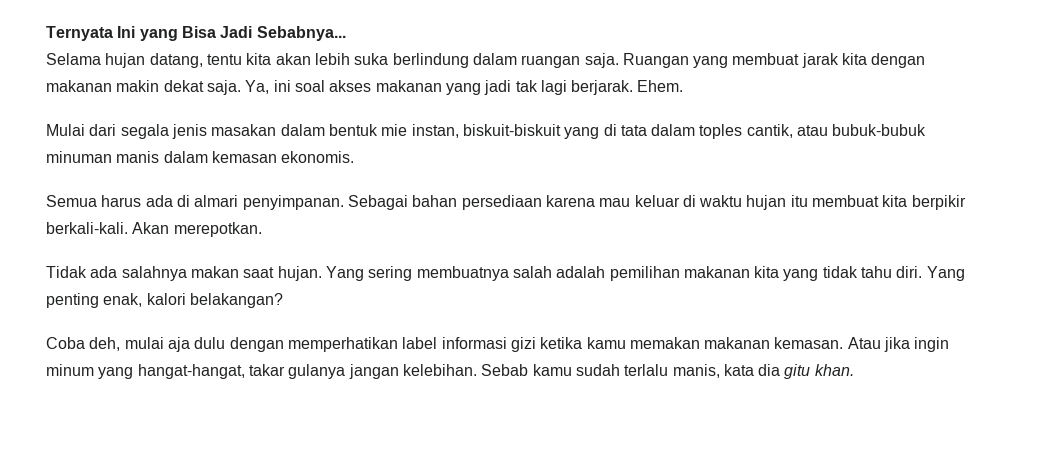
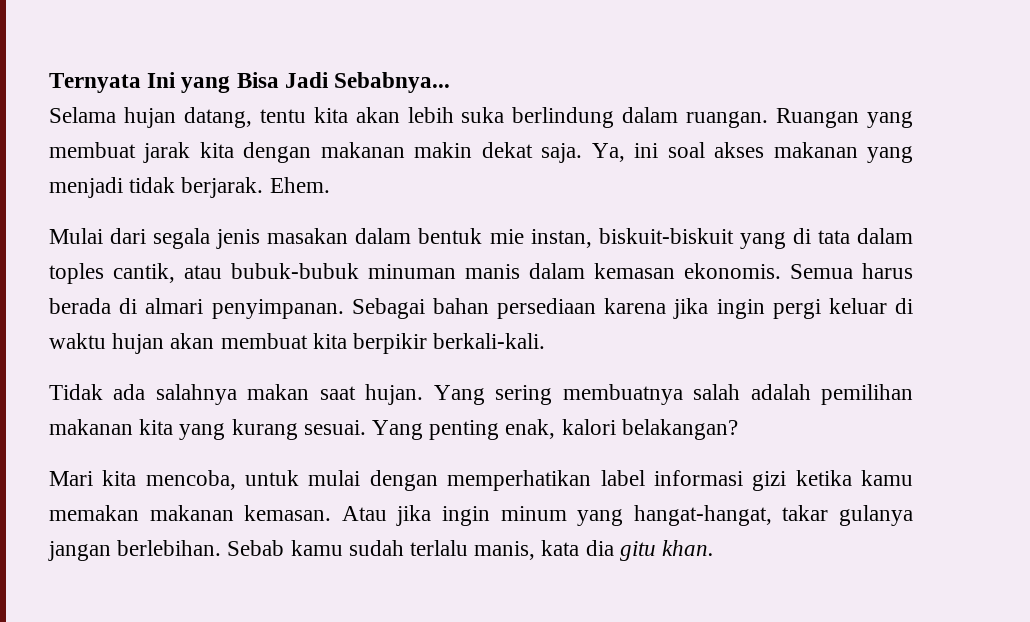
[521,53,619,68] ruangan saja. -> [686,111,769,128] ruangan.
[484,80,567,95] jadi tak lagi -> [49,177,176,198] menjadi tidak
(355, 157) // -> (781, 271) none
[145,195,173,207] ada -> [49,298,111,314] berada
[599,198,631,207] mau -> [673,298,821,319] jika ingin pergi
[790,195,808,207] itu -> [170,333,215,349] akan
[132,222,262,237] Akan merepotkan. -> (546, 341) none
[822,266,923,278] tidak tahu diri. -> [231,419,366,440] kurang sesuai.
[46,337,226,352] Coba deh, mulai aja dulu -> [49,470,361,490] Mari kita mencoba, untuk mulai
[402,364,477,376] kelebihan. -> [117,540,222,556] berlebihan.

